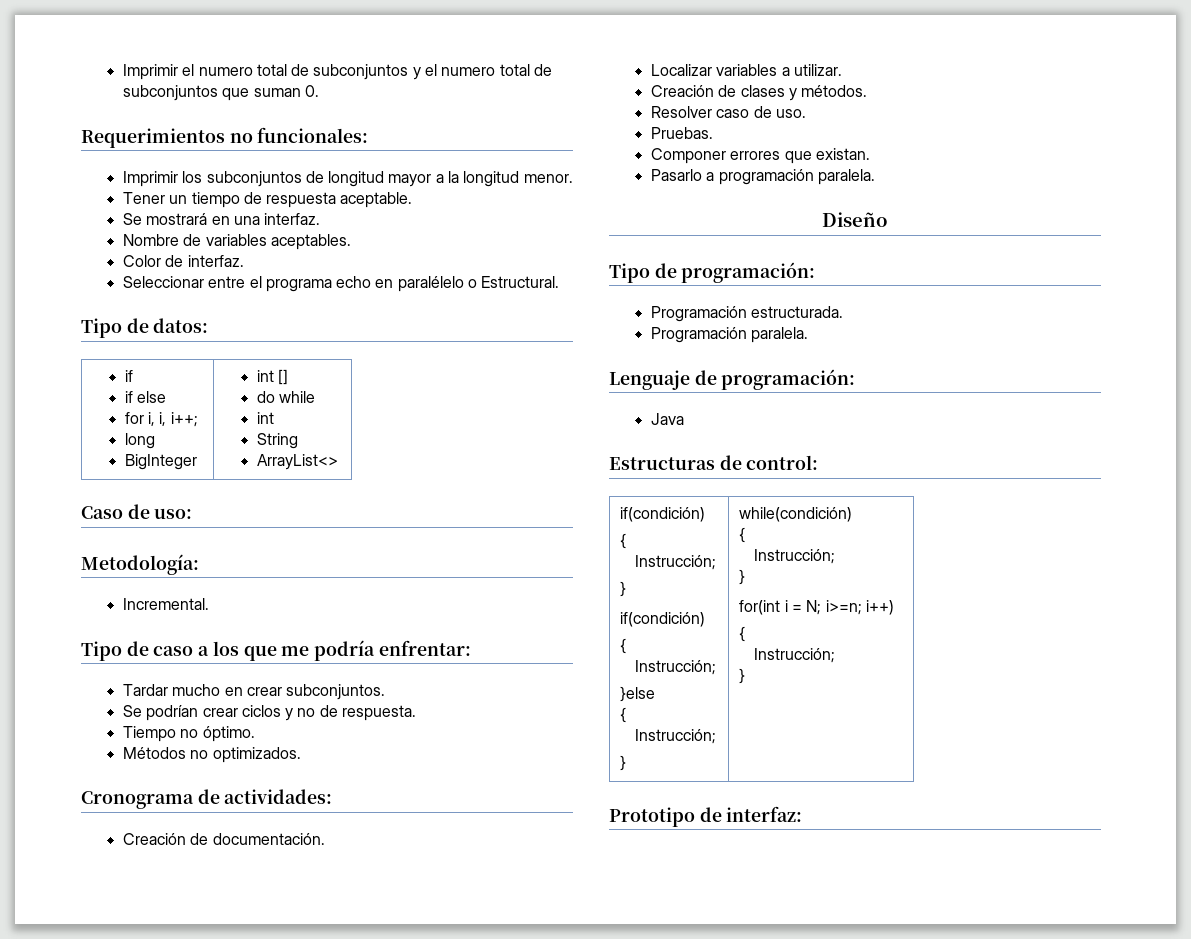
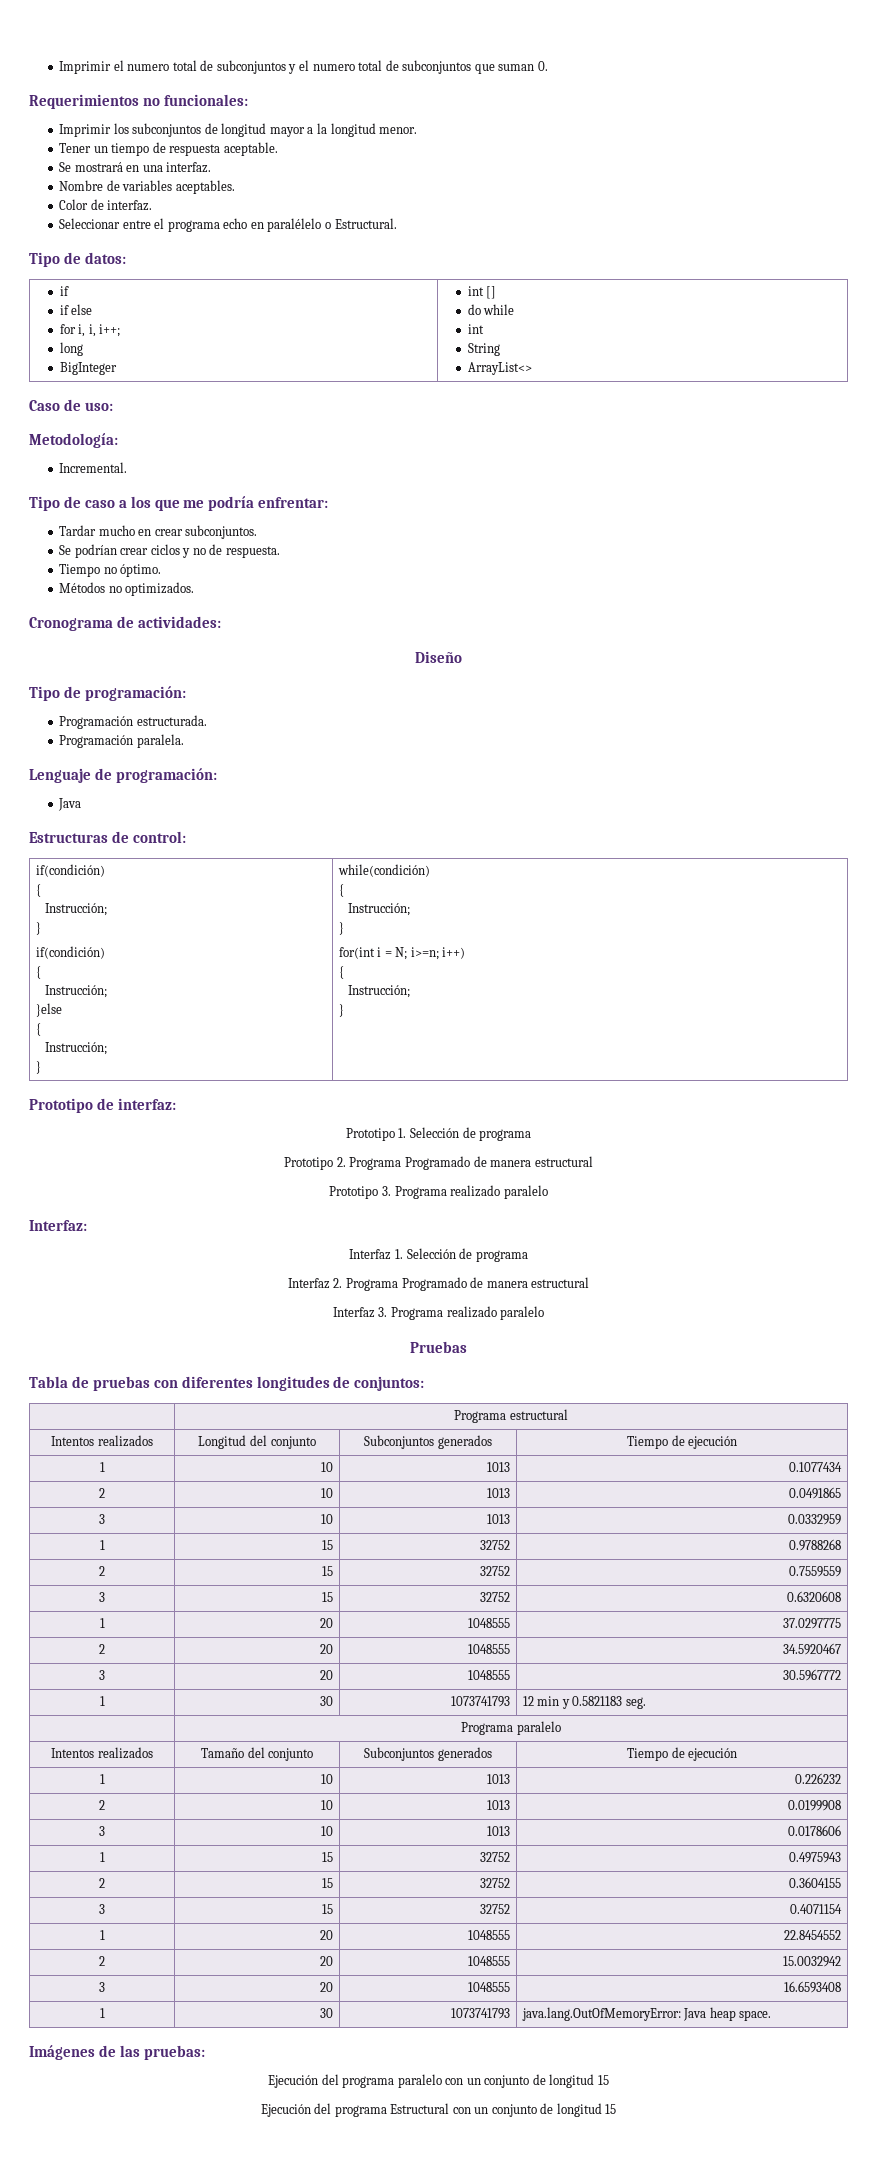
[122,833,325,845] [650,64,842,76] [650,85,868,101] [650,106,806,118] [650,127,713,139] [650,148,870,164] [650,169,875,185] // Creación de documentación. // Localizar variables a utilizar. // Creación de clases y métodos. // Resolver caso de uso. // Pruebas. // Componer errores que existan. // Pasarlo a programación paralela. -> (221, 622) none
(803, 814) none -> [345,1127,532,1141] [284,1156,593,1170] [329,1185,548,1199] [29,1220,87,1231] [349,1248,528,1262] [287,1277,590,1291] [332,1306,545,1320] [410,1341,467,1353] [29,1376,425,1391] [454,1409,568,1423] [51,1435,153,1447] [198,1435,316,1449] [364,1435,492,1449] [626,1435,738,1449] [99,1462,105,1472] [321,1462,334,1472] [487,1462,511,1472] [789,1462,843,1472] [99,1488,105,1498] [321,1488,334,1498] [487,1488,511,1498] [789,1487,842,1499] [99,1514,105,1524] [321,1514,334,1524] [487,1514,511,1524] [788,1514,842,1525] [99,1540,105,1550] [322,1540,334,1550] [480,1540,511,1550] [789,1539,842,1551] [99,1566,105,1576] [322,1566,334,1576] [480,1566,511,1576] [789,1566,842,1577] [99,1592,105,1602] [322,1592,334,1602] [480,1592,511,1602] [787,1591,842,1602] [99,1618,105,1628] [320,1618,334,1628] [468,1618,511,1628] [783,1618,842,1629] [99,1644,105,1654] [320,1644,334,1654] [468,1644,511,1654] [783,1643,842,1655] [99,1670,105,1680] [320,1670,334,1680] [468,1670,511,1680] [783,1669,842,1681] [99,1696,105,1706] [320,1696,334,1706] [451,1696,511,1707] [522,1696,646,1709] [461,1721,561,1735] [51,1747,153,1759] [200,1747,314,1761] [364,1747,492,1761] [626,1747,738,1761] [99,1774,105,1784] [321,1774,334,1784] [487,1774,511,1784] [795,1773,842,1784] [99,1800,105,1810] [321,1800,334,1810] [487,1800,511,1810] [788,1800,842,1811] [99,1826,105,1836] [321,1826,334,1836] [487,1826,511,1836] [788,1825,842,1836] [99,1852,105,1862] [322,1852,334,1862] [480,1852,511,1862] [789,1852,842,1863] [99,1878,105,1888] [322,1878,334,1888] [480,1878,511,1888] [789,1877,842,1888] [99,1904,105,1914] [322,1904,334,1914] [480,1904,511,1914] [790,1904,843,1914] [99,1930,105,1940] [320,1930,334,1940] [468,1930,511,1940] [784,1930,842,1940] [99,1956,105,1966] [320,1956,334,1966] [468,1956,511,1966] [783,1956,842,1967] [99,1982,105,1992] [320,1982,334,1992] [468,1982,511,1992] [784,1981,842,1993] [99,2008,105,2018] [320,2008,334,2018] [451,2008,511,2019] [521,2007,772,2021] [29,2045,205,2060] [268,2074,609,2088] [260,2103,617,2117] // Prototipo 1. Selección de programa // Prototipo 2. Programa Programado de manera estructural // Prototipo 3. Programa realizado paralelo // Interfaz: // Interfaz 1. Selección de programa // Interfaz 2. Programa Programado de manera estructural // Interfaz 3. Programa realizado paralelo // Pruebas // Tabla de pruebas con diferentes longitudes de conjuntos: // | Programa estructural // Intentos realizados | Longitud del conjunto | Subconjuntos generados | Tiempo de ejecución // 1 | 10 | 1013 | 0.1077434 // 2 | 10 | 1013 | 0.0491865 // 3 | 10 | 1013 | 0.0332959 // 1 | 15 | 32752 | 0.9788268 // 2 | 15 | 32752 | 0.7559559 // 3 | 15 | 32752 | 0.6320608 // 1 | 20 | 1048555 | 37.0297775 // 2 | 20 | 1048555 | 34.5920467 // 3 | 20 | 1048555 | 30.5967772 // 1 | 30 | 1073741793 | 12 min y 0.5821183 seg. // | Programa paralelo // Intentos realizados | Tamaño del conjunto | Subconjuntos generados | Tiempo de ejecución // 1 | 10 | 1013 | 0.226232 // 2 | 10 | 1013 | 0.0199908 // 3 | 10 | 1013 | 0.0178606 // 1 | 15 | 32752 | 0.4975943 // 2 | 15 | 32752 | 0.3604155 // 3 | 15 | 32752 | 0.4071154 // 1 | 20 | 1048555 | 22.8454552 // 2 | 20 | 1048555 | 15.0032942 // 3 | 20 | 1048555 | 16.6593408 // 1 | 30 | 1073741793 | java.lang.OutOfMemoryError: Java heap space. // Imágenes de las pruebas: // Ejecución del programa paralelo con un conjunto de longitud 15 // Ejecución del programa Estructural con un conjunto de longitud 15

